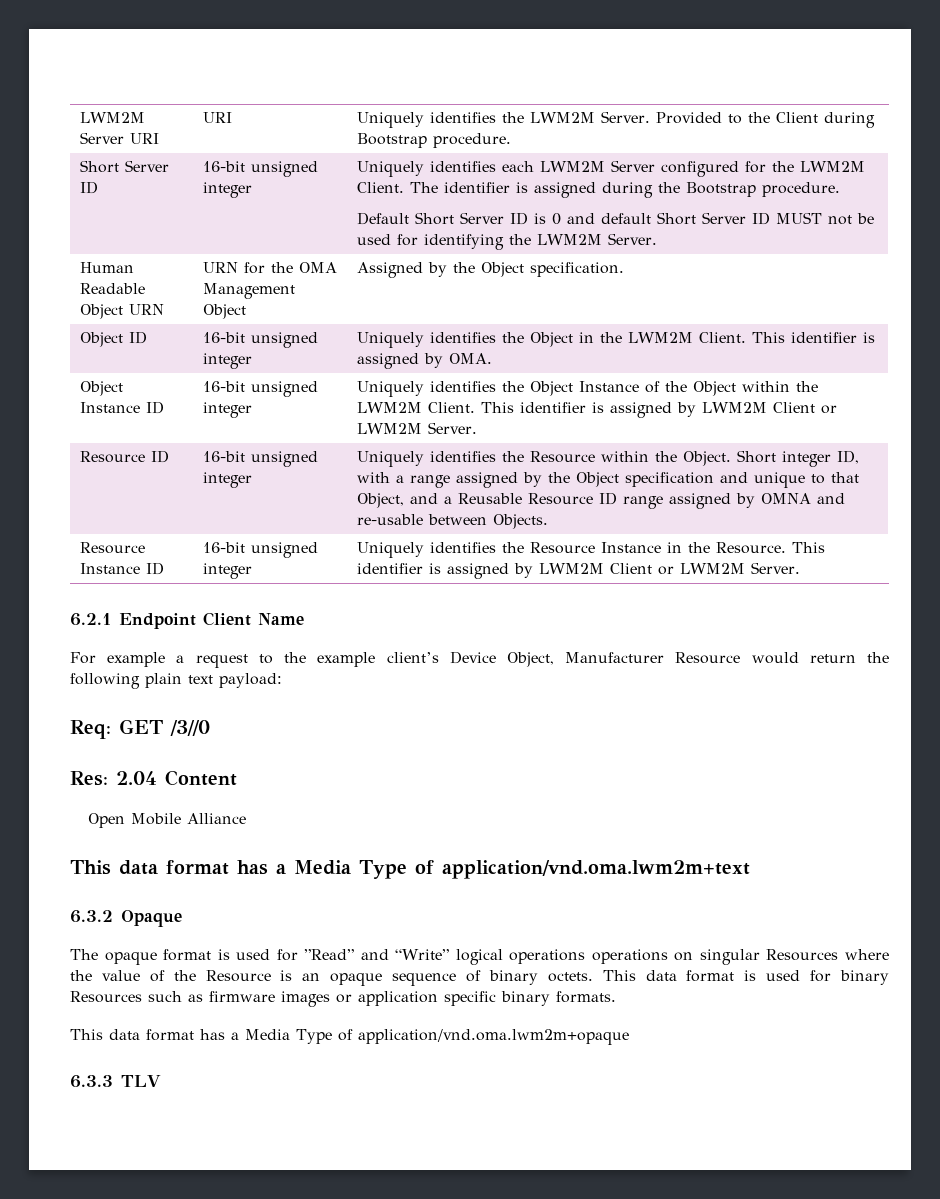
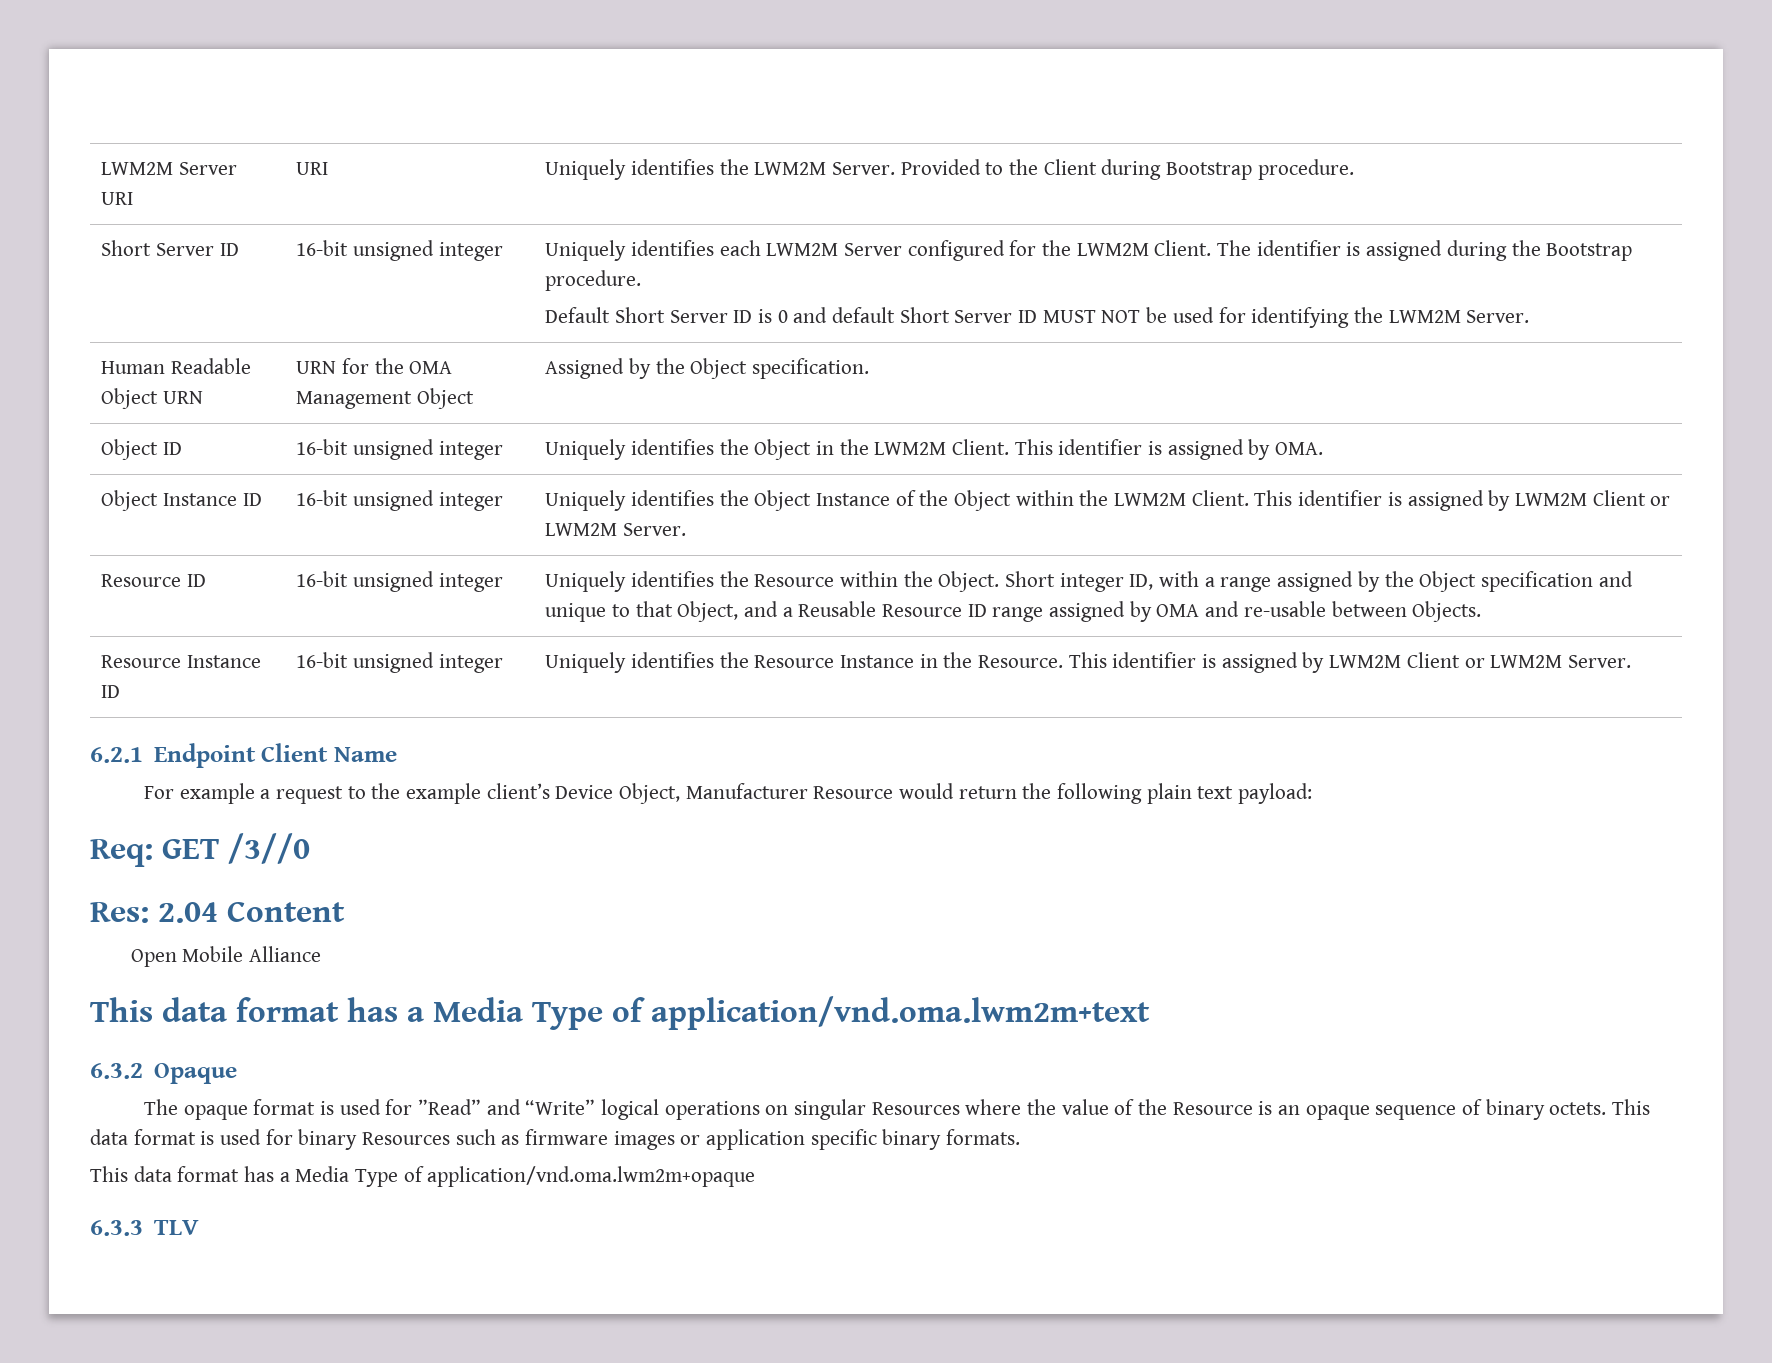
[828,215,853,225] not -> [1101,310,1141,323] NOT
[761,493,812,504] OMNA -> [1156,604,1200,617] OMA
[591,949,668,964] operations -> (760, 1110) none

